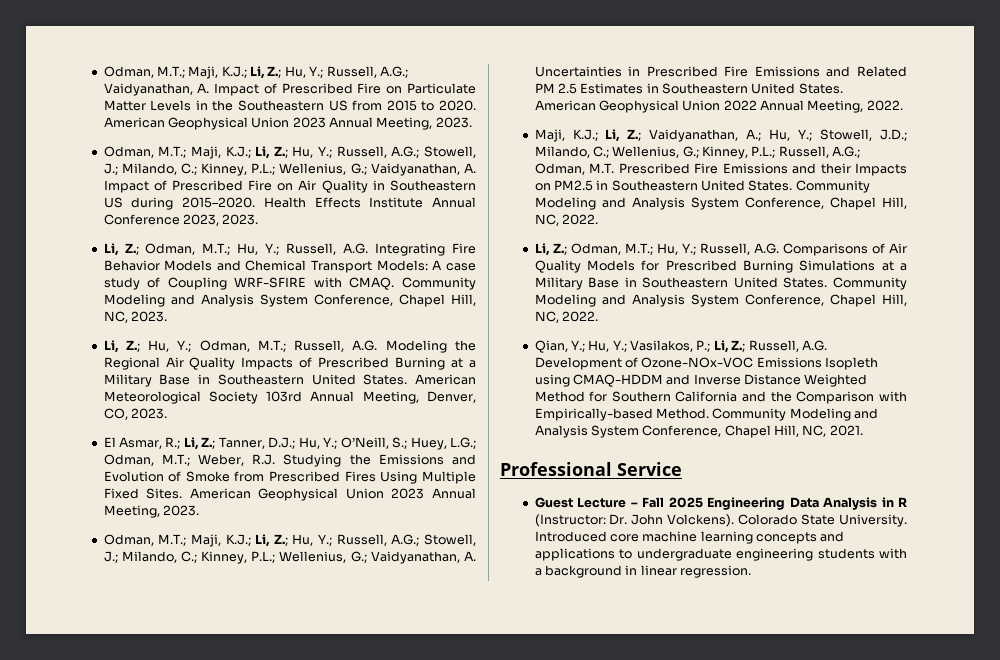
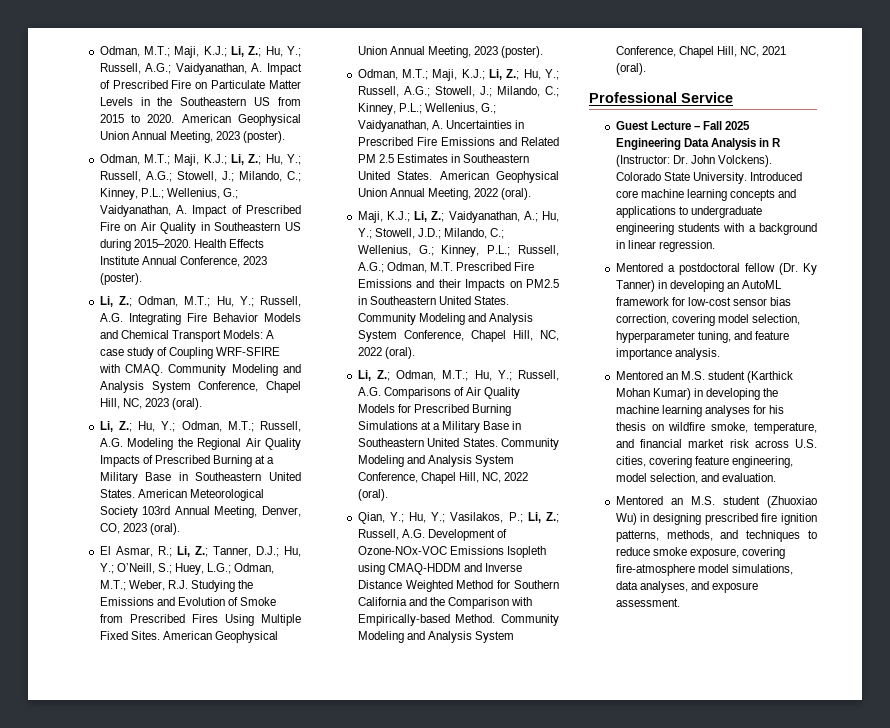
[292,117,472,130] 2023 Annual Meeting, 2023. -> [131,131,286,143] Annual Meeting, 2023 (poster).
[103,214,259,226] Conference 2023, 2023. -> [179,256,268,267] [99,273,142,285] Conference, 2023 (poster).
[130,311,167,322] 2023. -> [144,398,203,410] 2023 (oral).
[130,408,167,419] 2023. -> [122,523,180,535] 2023 (oral).
[391,488,476,499] [103,505,199,518] 2023 Annual Meeting, 2023. -> [389,46,544,58] Annual Meeting, 2023 (poster).
[723,100,903,113] 2022 Annual Meeting, 2022. -> [389,188,532,200] Annual Meeting, 2022 (oral).
[561,214,598,225] 2022. -> [357,347,415,359] 2022 (oral).
[561,311,598,322] 2022. -> [504,472,529,481] [357,489,388,501] 2022 (oral).
[829,425,863,436] 2021. -> [762,46,787,55] [615,63,646,75] 2021 (oral).
(752, 571) none -> [615,263,817,275] [615,280,783,292] [615,297,792,306] [615,314,801,326] [615,331,790,343] [615,348,720,360] [615,371,794,383] [615,388,779,400] [615,405,785,417] [615,422,817,434] [615,439,817,448] [615,456,794,468] [615,473,777,484] [615,496,817,508] [615,513,817,525] [615,530,817,542] [615,547,786,559] [615,564,793,576] [615,581,759,593] [615,598,680,607] // Mentored a postdoctoral fellow (Dr. Ky Tanner) in developing an AutoML framework for low-cost sensor bias correction, covering model selection, hyperparameter tuning, and feature importance analysis. // Mentored an M.S. student (Karthick Mohan Kumar) in developing the machine learning analyses for his thesis on wildfire smoke, temperature, and financial market risk across U.S. cities, covering feature engineering, model selection, and evaluation. // Mentored an M.S. student (Zhuoxiao Wu) in designing prescribed fire ignition patterns, methods, and techniques to reduce smoke exposure, covering fire-atmosphere model simulations, data analyses, and exposure assessment.

